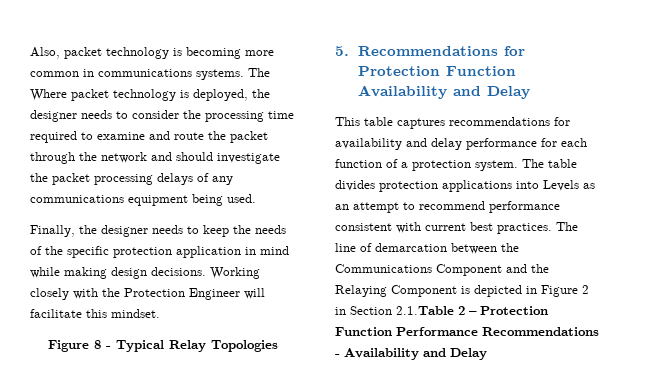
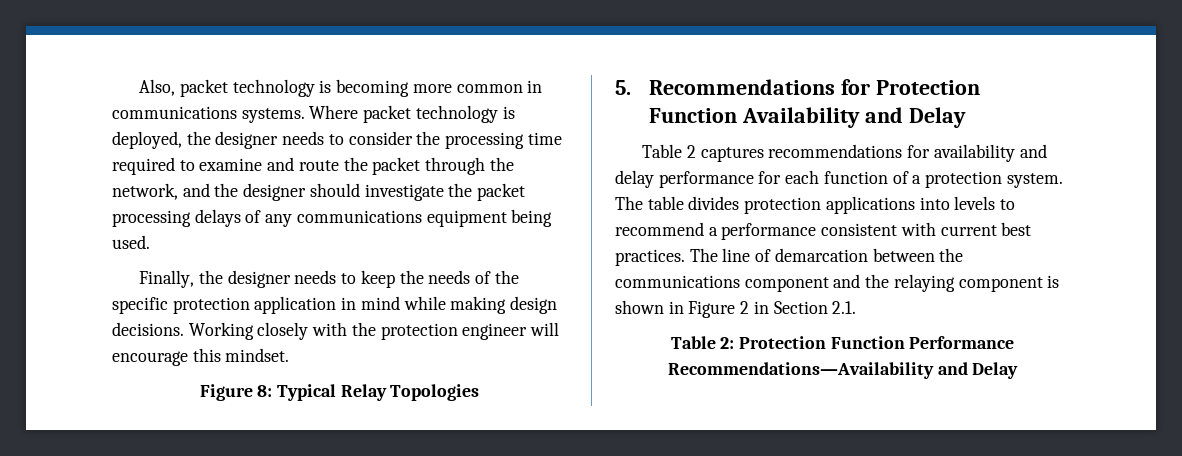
[248,68,270,77] The -> (305, 115) none
[101,152,172,163] network and -> [112,183,307,201] network, and the designer
[124,288,265,300] [30,309,82,318] Protection Engineer will facilitate -> [380,322,560,340] [112,351,188,366] protection engineer will encourage
[94,340,111,349] 8 - -> [257,385,273,397] 8:
[335,117,393,126] This table -> [642,144,696,158] Table 2
[543,180,595,191] [335,202,399,213] Levels as an attempt -> [954,196,996,210] levels
(485, 205) none -> [708,227,718,236] a
[335,264,549,276] [335,285,522,297] Communications Component and the Relaying Component is depicted -> [615,274,1060,292] [615,300,664,314] communications component and the relaying component is shown
[396,306,548,315] [335,327,599,336] [335,348,419,360] 2.1.Table 2 – Protection Function Performance Recommendations - Availability -> [832,301,857,314] [670,336,1015,349] [667,362,934,379] 2.1. // Table 2: Protection Function Performance Recommendations—Availability

